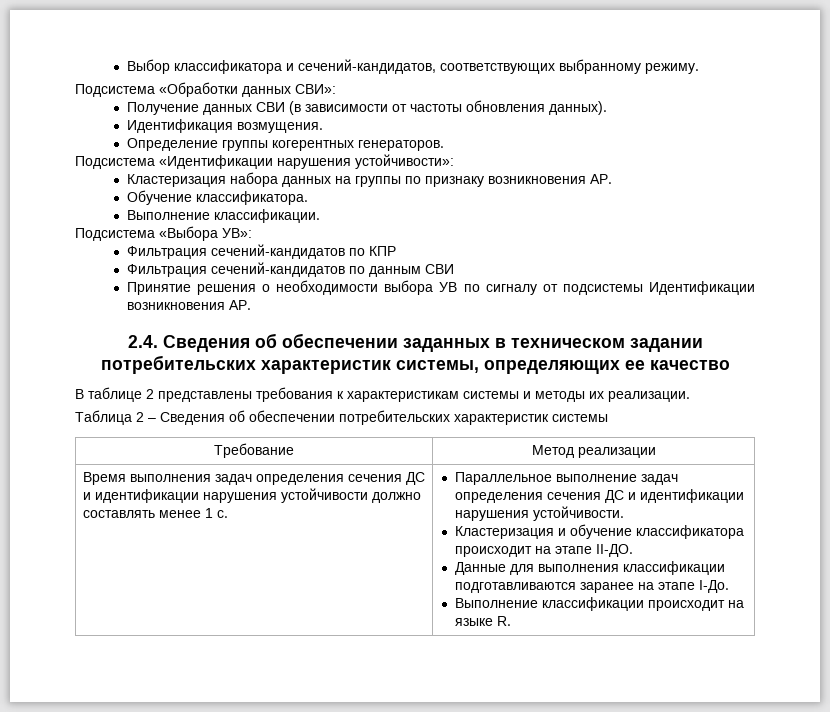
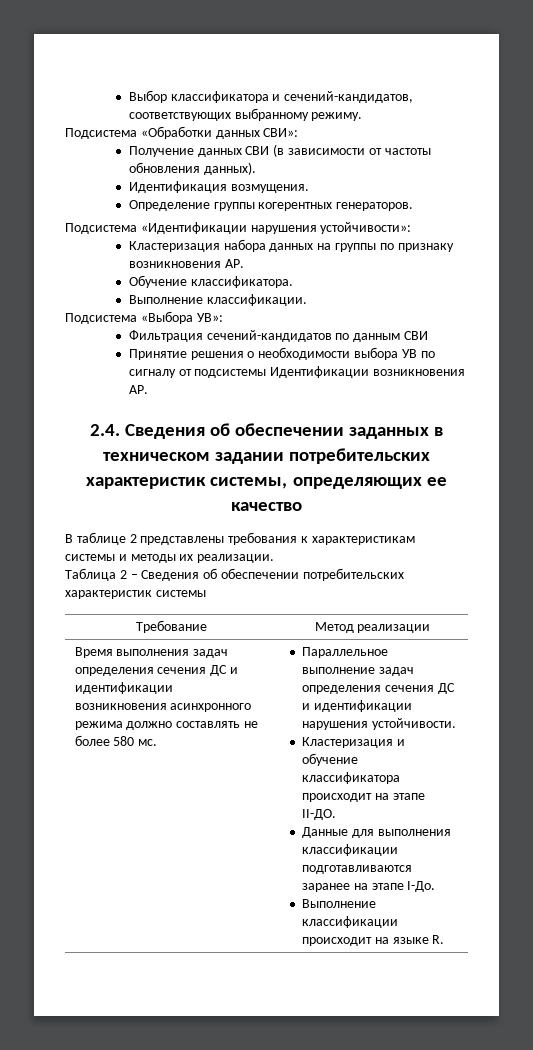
[126,244,396,259] // Фильтрация сечений-кандидатов по КПР -> (223, 317) none
[202,488,421,503] [82,508,228,518] нарушения устойчивости должно составлять менее 1 с. -> [74,703,252,712] [74,721,259,730] [74,735,158,746] возникновения асинхронного режима должно составлять не более 580 мс.

